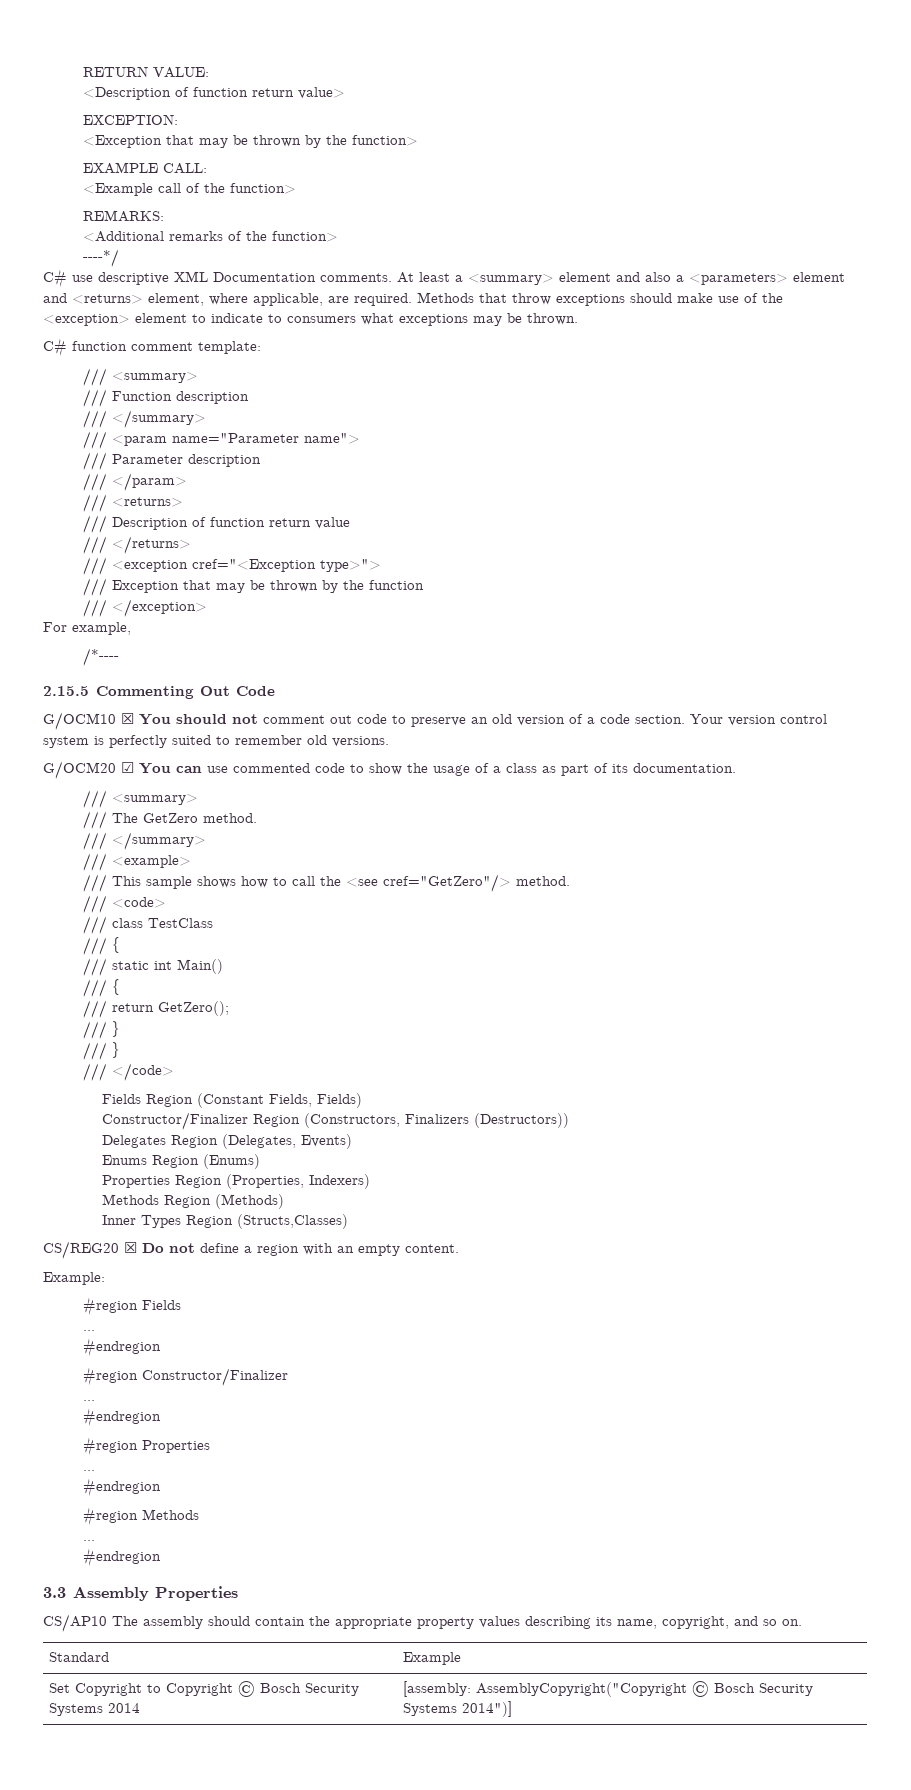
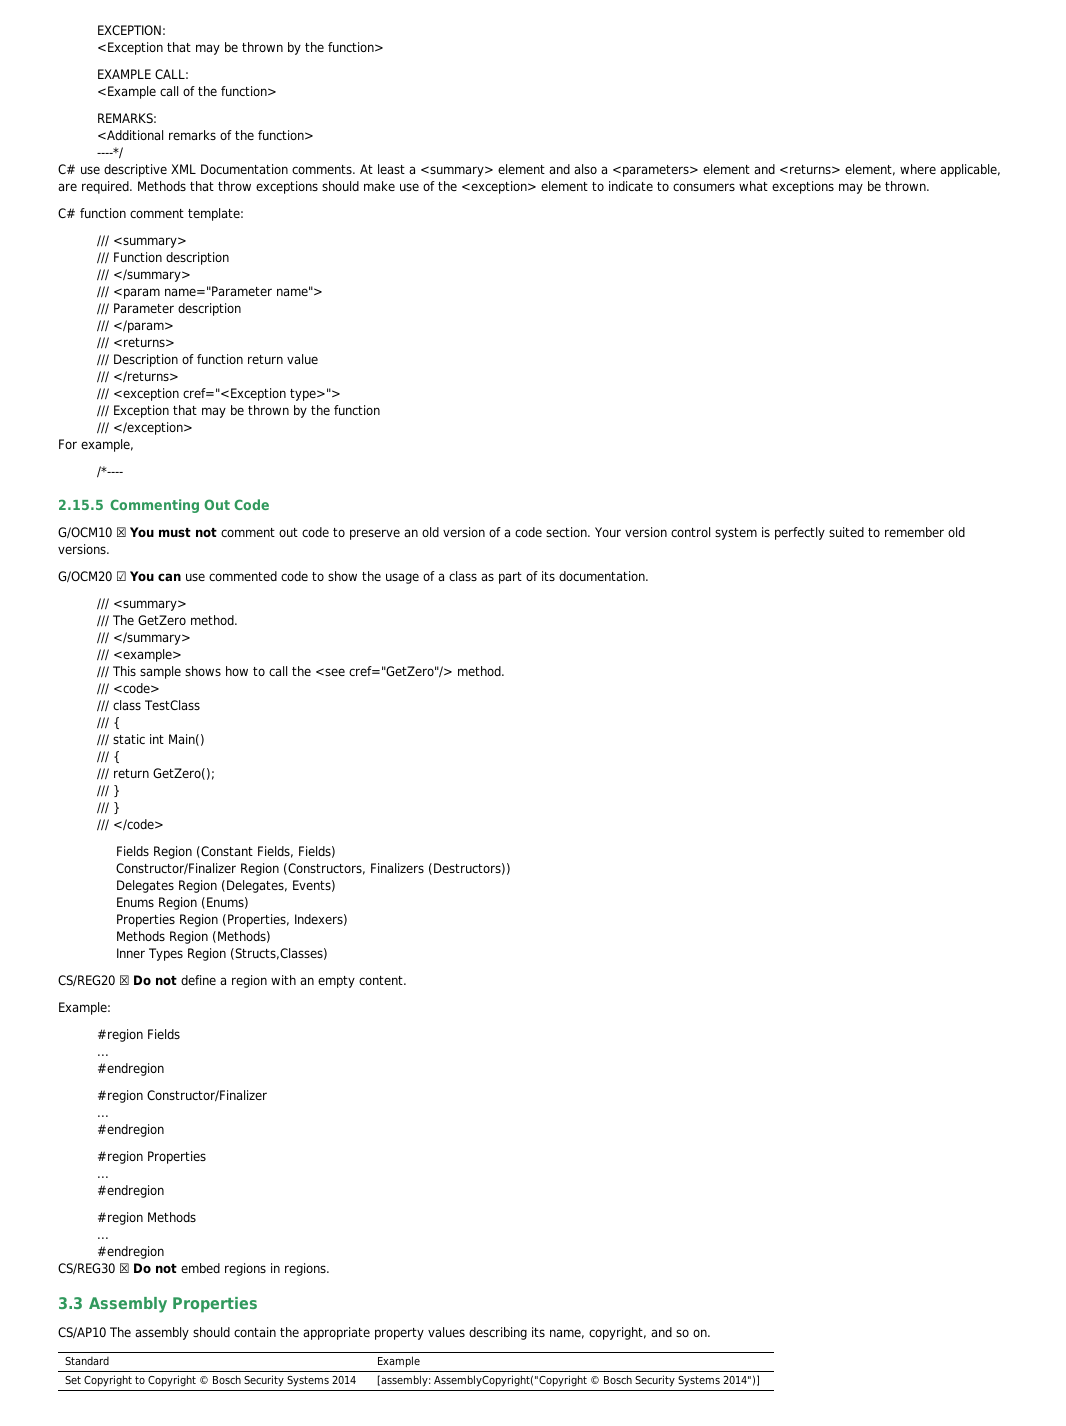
[82,66,209,78] [82,87,345,100] RETURN VALUE: // <Description of function return value> // -> (96, 30) none
[176,714,227,724] should -> [157,527,191,538] must
(161, 1557) none -> [58,1263,330,1276] // CS/REG30 ☒ Do not embed regions in regions.

